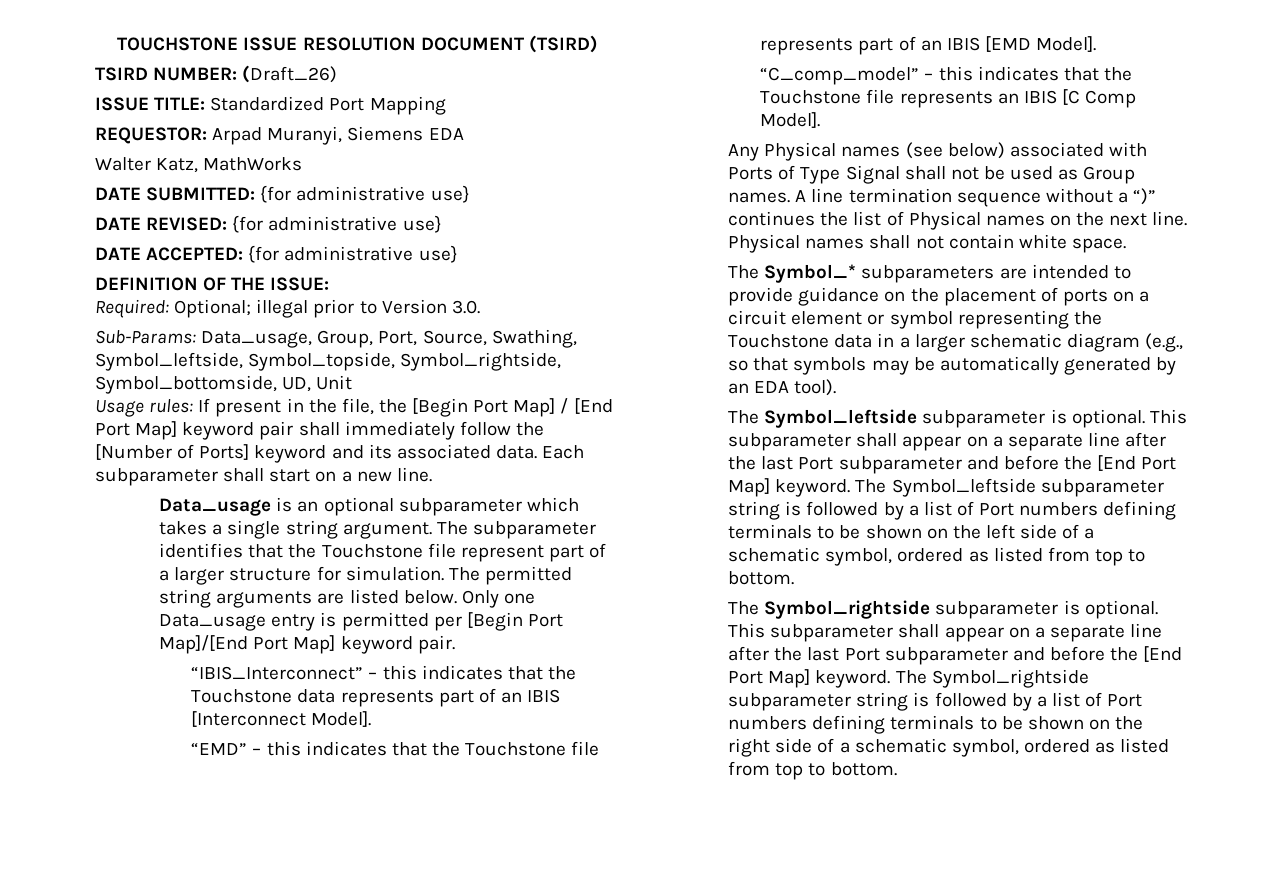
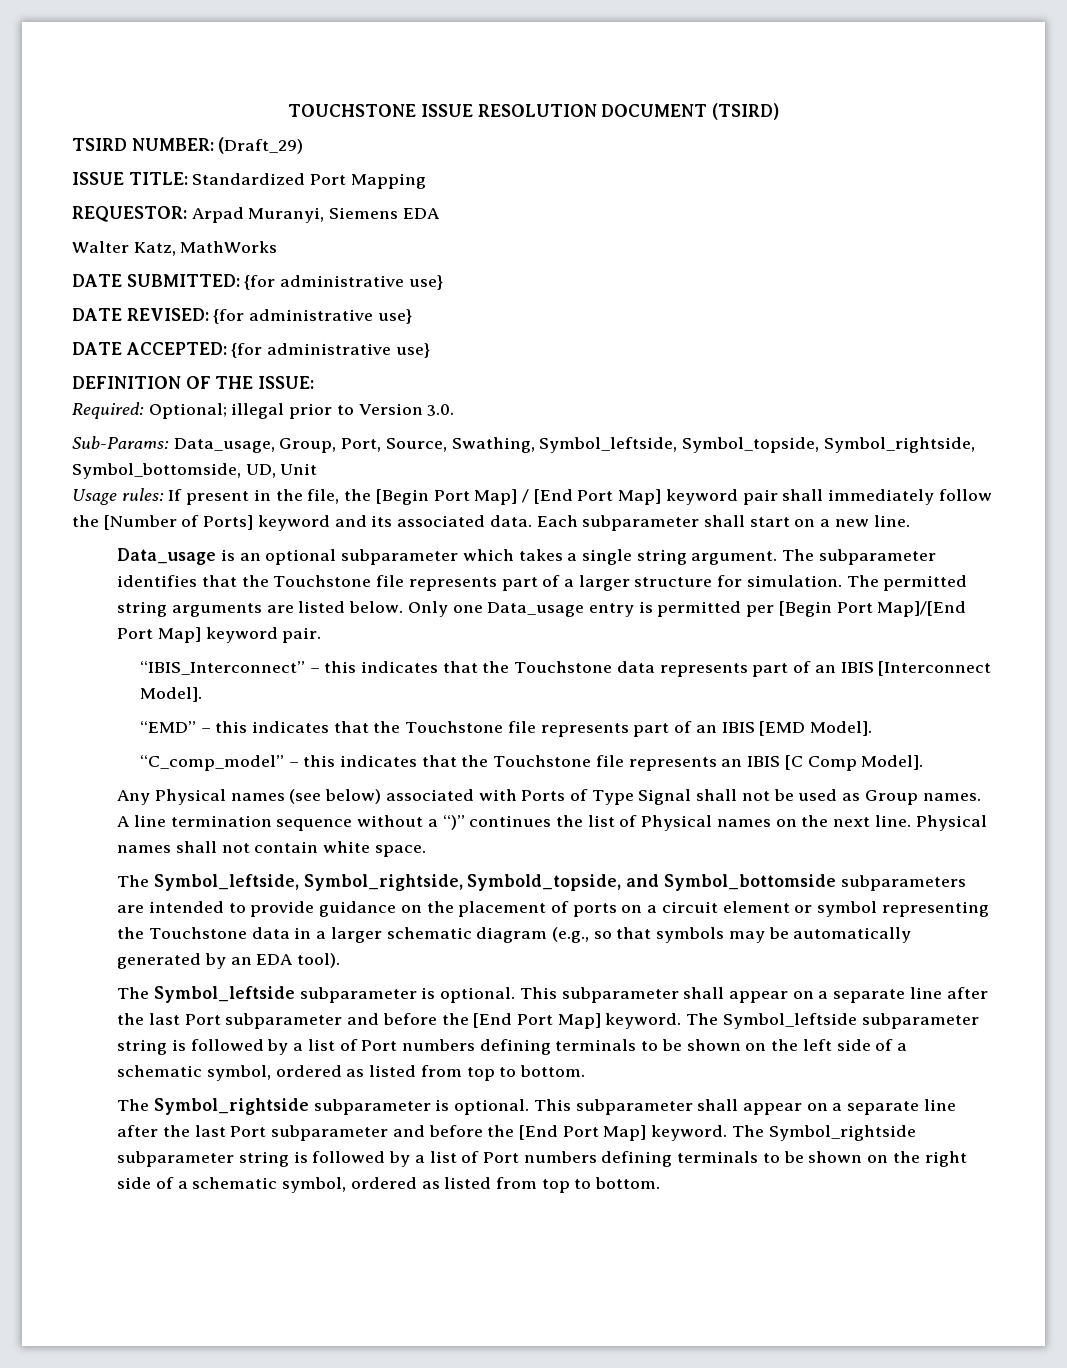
[242,65,338,83] (Draft_26) -> [218,137,304,154] (Draft_29)
[460,545,544,562] represent -> [408,577,497,591] represents
[764,264,857,283] Symbol_* -> [153,874,836,891] Symbol_leftside, Symbol_rightside, Symbold_topside, and Symbol_bottomside

